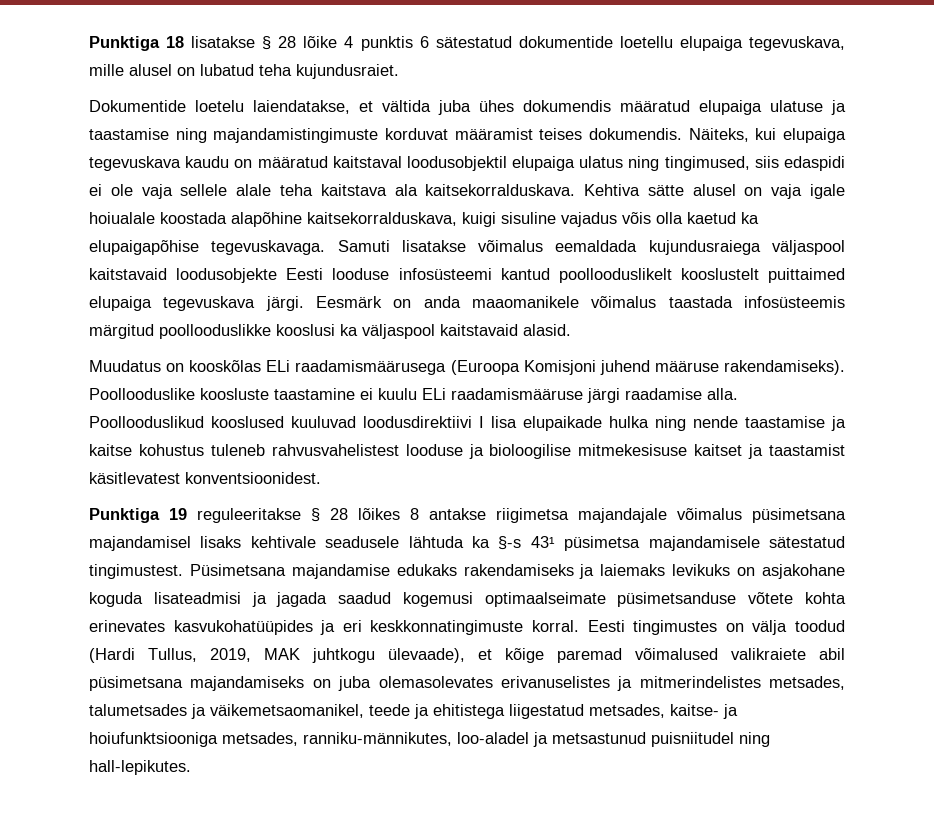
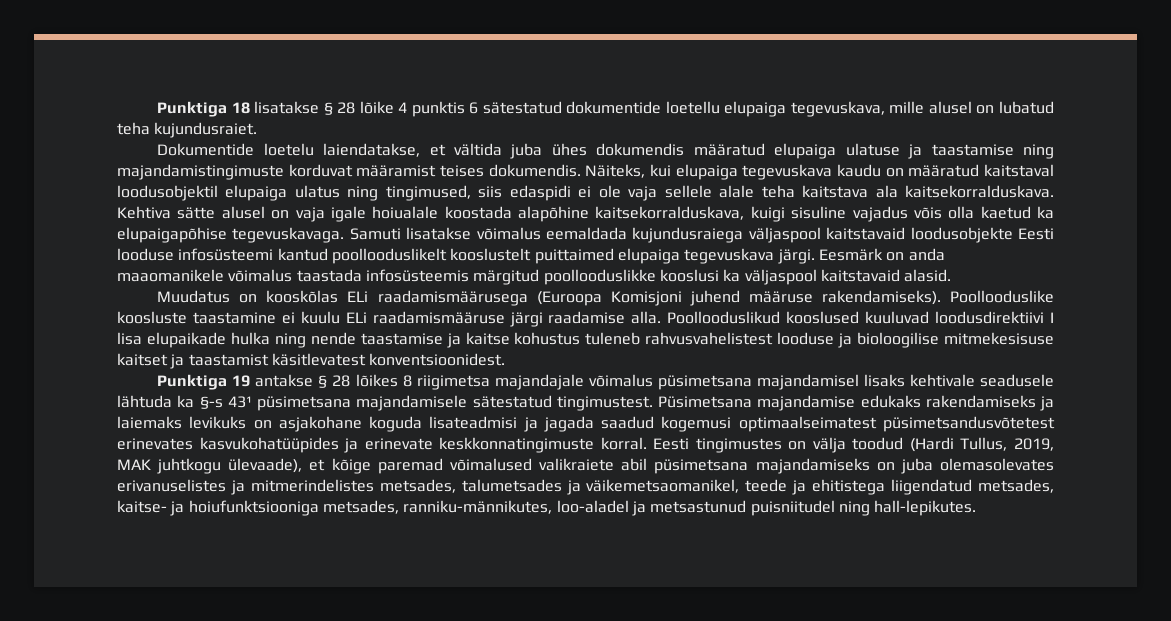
[197,508,301,523] reguleeritakse -> [255,374,314,387] antakse
[429,508,486,520] antakse -> (412, 381) none
[564,536,641,551] püsimetsa -> [257,396,351,411] püsimetsana
[484,592,847,607] optimaalseimate püsimetsanduse võtete kohta -> [738,416,1055,432] optimaalseimatest püsimetsandusvõtetest
[342,620,362,632] eri -> [364,438,433,450] erinevate
[509,704,584,719] liigestatud -> [891,479,973,495] liigendatud

